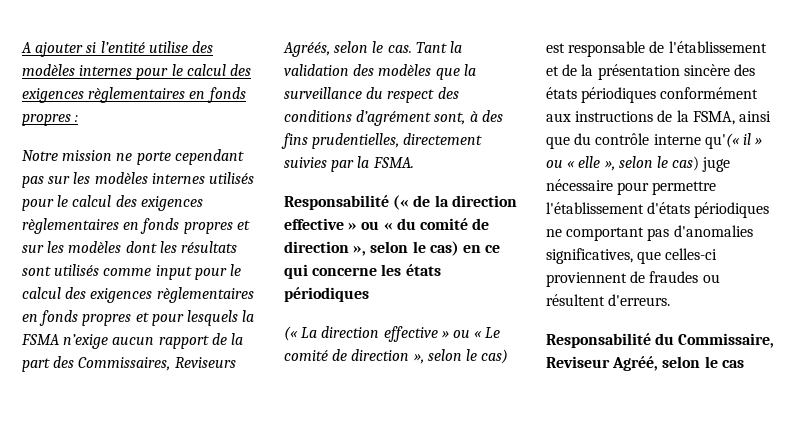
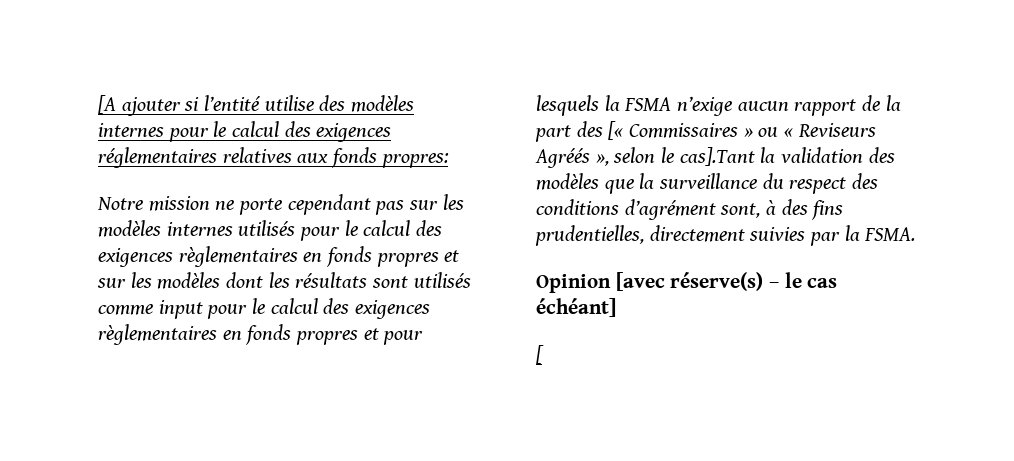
[21,42,31,53] A -> [98,95,116,114] [A
[88,87,246,103] [22,114,79,126] règlementaires en fonds propres : -> [98,147,449,168] réglementaires relatives aux fonds propres:
[78,357,236,371] [283,41,447,57] Commissaires, Reviseurs Agréés, selon le cas. Tant -> [608,121,876,140] [535,147,755,168] [« Commissaires » ou « Reviseurs Agréés », selon le cas].Tant
[284,195,517,210] [284,218,490,230] [284,241,501,256] [284,264,441,279] [284,287,369,302] [284,326,501,342] [284,349,509,364] [546,41,767,57] [546,64,755,80] [546,87,759,103] [546,110,771,125] [546,133,763,149] [546,156,731,172] [546,179,717,195] [546,202,770,218] [546,225,753,241] [546,248,718,264] [546,271,720,287] [546,294,671,306] [546,333,775,348] [546,356,744,371] Responsabilité (« de la direction effective » ou « du comité de direction », selon le cas) en ce qui concerne les états périodiques // (« La direction effective » ou « Le comité de direction », selon le cas) est responsable de l'établissement et de la présentation sincère des états périodiques conformément aux instructions de la FSMA, ainsi que du contrôle interne qu'(« il » ou « elle », selon le cas) juge nécessaire pour permettre l'établissement d'états périodiques ne comportant pas d'anomalies significatives, que celles-ci proviennent de fraudes ou résultent d'erreurs. // Responsabilité du Commissaire, Reviseur Agréé, selon le cas -> [536,272,838,293] [536,298,616,317] [536,345,544,364] Opinion [avec réserve(s) – le cas échéant] // [

